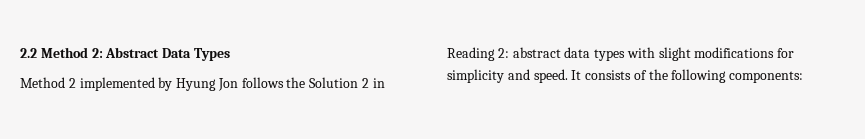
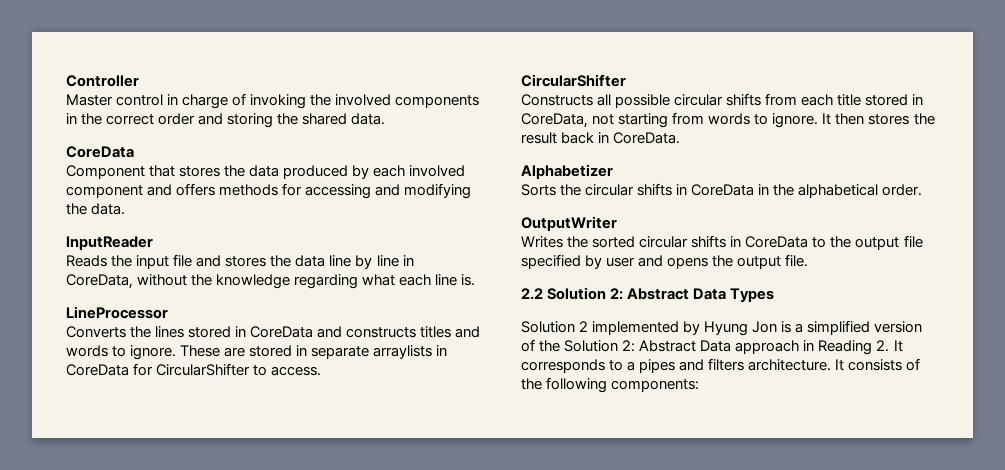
[20,47,88,58] 2.2 Method -> [66,75,139,87] [66,93,480,109] [66,113,386,128] [66,146,134,158] [66,165,466,179] [66,183,472,199] [66,203,126,215] [66,236,153,250] [66,254,414,269] [66,274,476,289] [66,306,168,319] [66,326,481,338] [66,345,448,360] [66,363,322,376] [521,74,626,87] [521,93,924,108] [521,112,935,128] [521,132,681,144] [521,164,613,179] [521,183,923,198] [521,216,617,231] [521,235,923,250] [521,254,809,269] [521,287,607,300] Controller // Master control in charge of invoking the involved components in the correct order and storing the shared data. // CoreData // Component that stores the data produced by each involved component and offers methods for accessing and modifying the data. // InputReader // Reads the input file and stores the data line by line in CoreData, without the knowledge regarding what each line is. // LineProcessor // Converts the lines stored in CoreData and constructs titles and words to ignore. These are stored in separate arraylists in CoreData for CircularShifter to access. // CircularShifter // Constructs all possible circular shifts from each title stored in CoreData, not starting from words to ignore. It then stores the result back in CoreData. // Alphabetizer // Sorts the circular shifts in CoreData in the alphabetical order. // OutputWriter // Writes the sorted circular shifts in CoreData to the output file specified by user and opens the output file. // 2.2 Solution
[20,77,65,88] Method -> [521,321,575,333] Solution
[241,77,385,88] [447,47,795,61] [447,69,568,83] follows the Solution 2 in Reading 2: abstract data types with slight modifications for simplicity and speed. -> [781,320,923,335] [521,339,903,355] [521,358,832,373] is a simplified version of the Solution 2: Abstract Data approach in Reading 2. It corresponds to a pipes and filters architecture.

